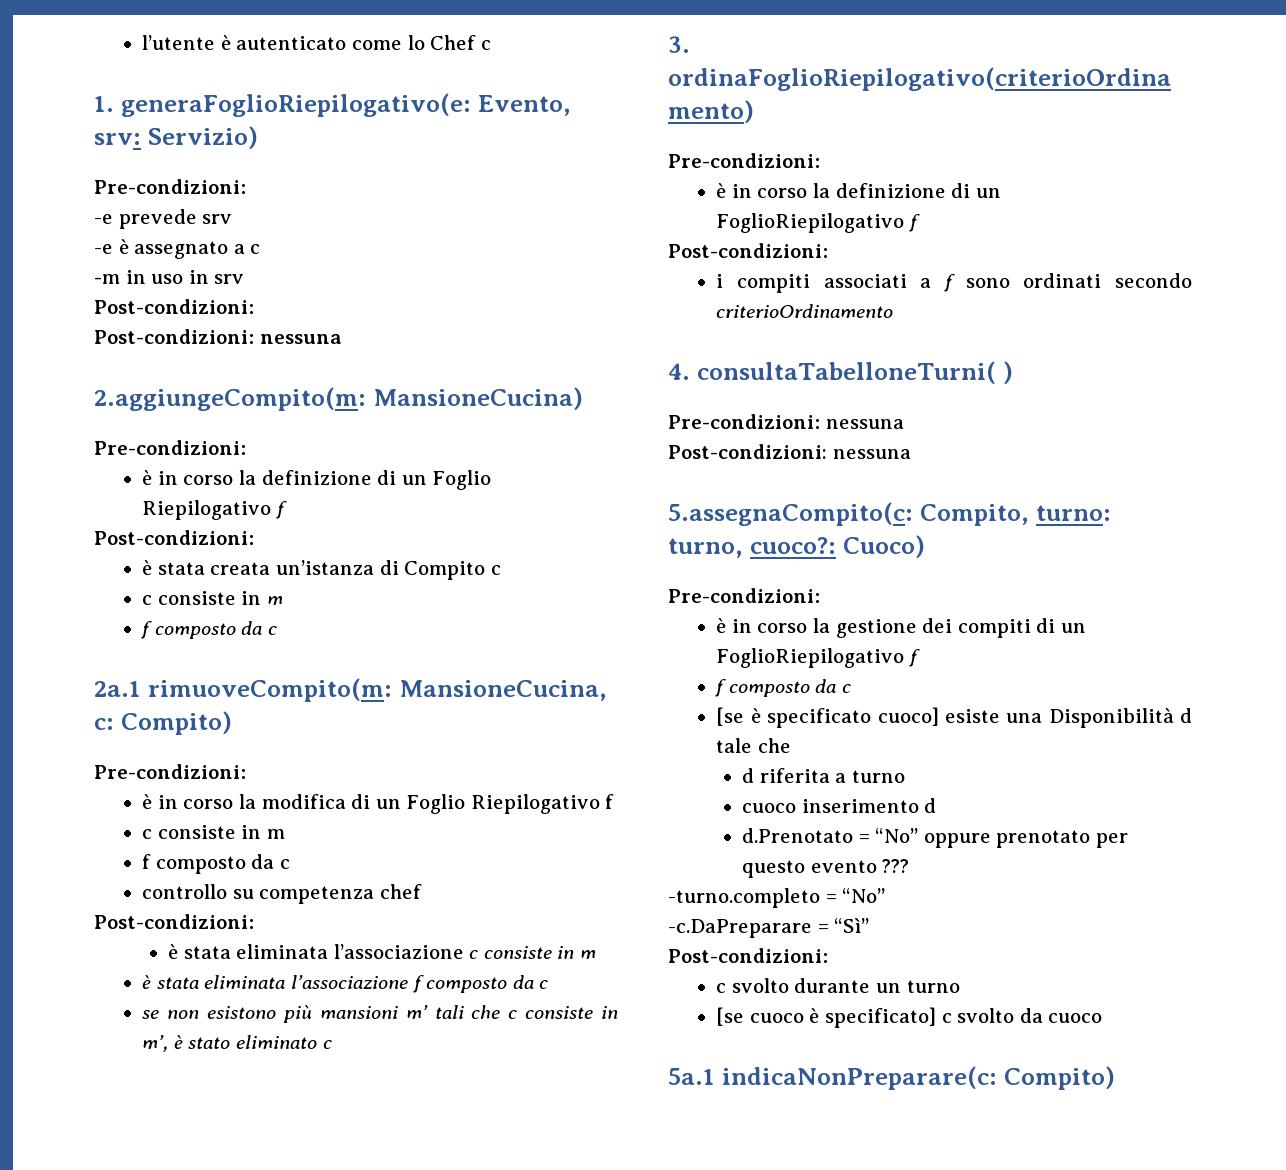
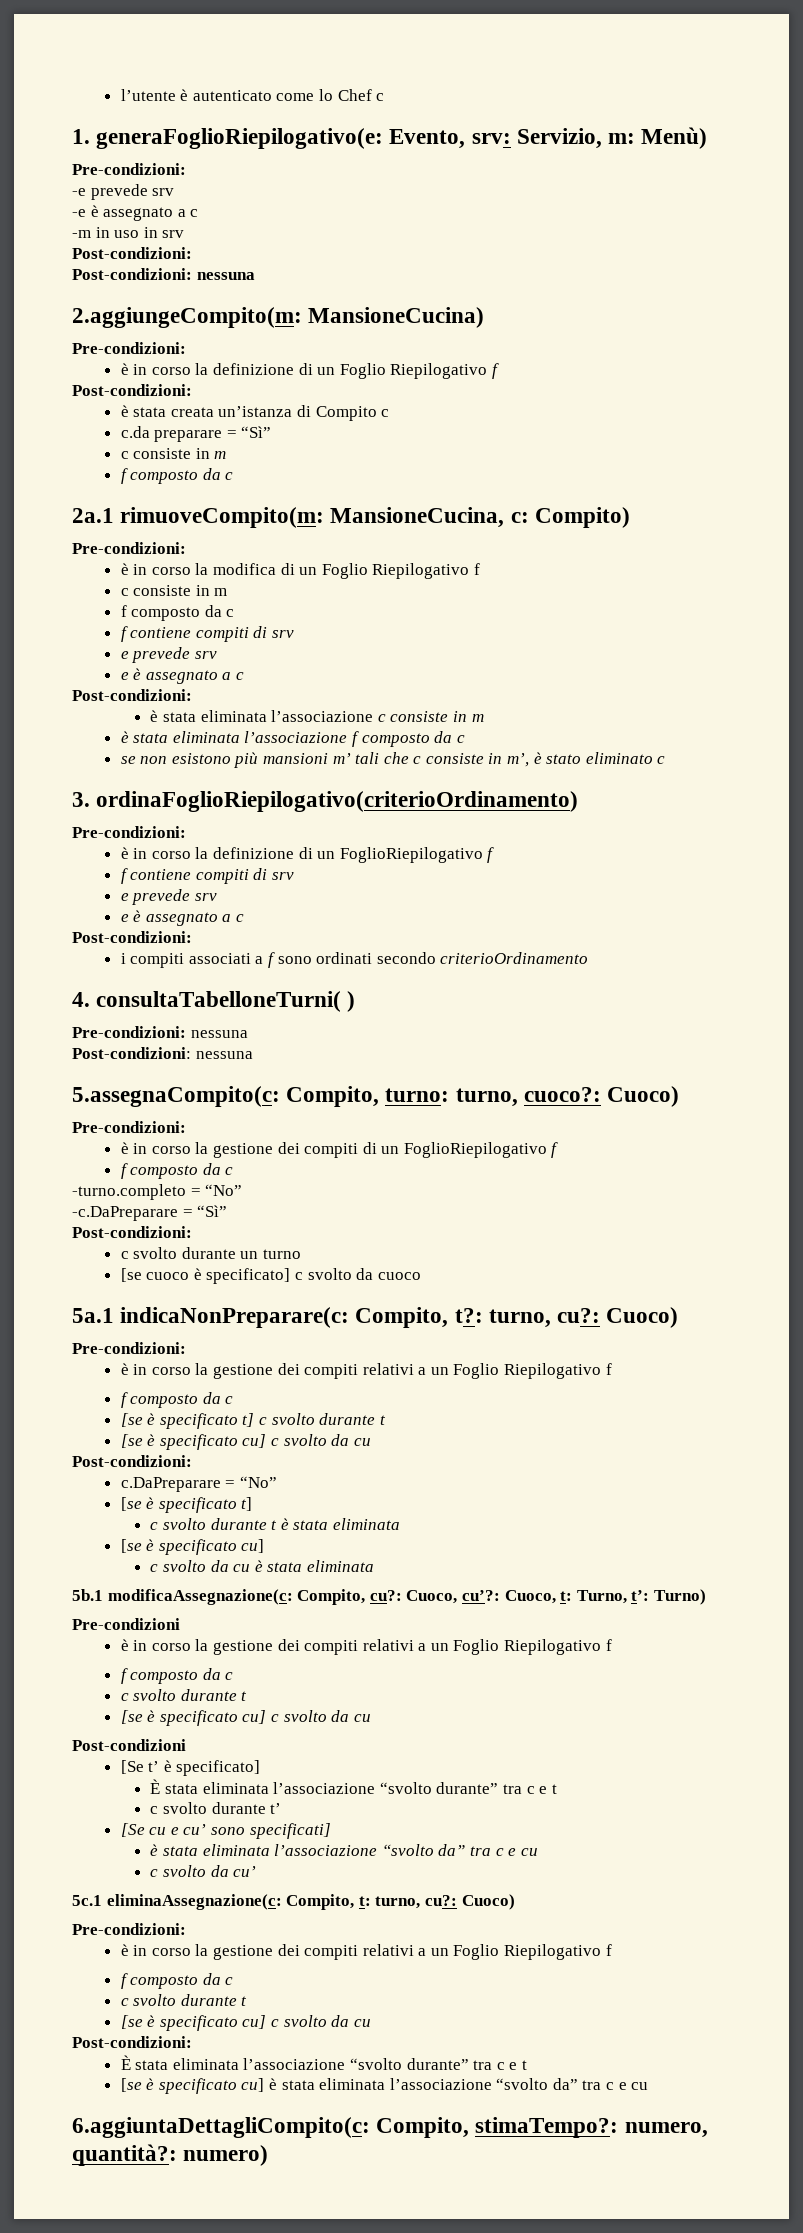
[147,126,258,149] Servizio) -> [516,127,708,149] Servizio, m: Menù)
(501, 570) none -> [120,426,272,442] // c.da preparare = “Sì”
[142,884,422,904] controllo su competenza chef -> [120,626,294,642] [120,647,217,663] [120,668,244,684] f contiene compiti di srv // e prevede srv // e è assegnato a c
(920, 223) none -> [120,868,294,884] [120,889,217,905] [120,910,244,926] // f contiene compiti di srv // e prevede srv // e è assegnato a c
[716,707,1192,728] [716,738,791,753] [742,768,905,783] [742,798,937,813] [742,828,1128,848] [742,859,910,878] // [se è specificato cuoco] esiste una Disponibilità d tale che // d riferita a turno // cuoco inserimento d // d.Prenotato = “No” oppure prenotato per questo evento ??? -> (234, 1171) none
[1003,1066,1115,1090] Compito) -> [355,1307,679,1328] [72,1342,186,1354] [120,1363,612,1379] [120,1392,234,1408] [120,1413,386,1429] [120,1434,371,1450] [72,1455,192,1467] [120,1476,277,1492] [120,1497,253,1513] [150,1518,400,1530] [120,1539,265,1555] [150,1560,374,1572] [72,1589,706,1605] [72,1618,180,1630] [120,1639,612,1655] [120,1668,234,1684] [120,1689,248,1701] [120,1710,371,1726] [72,1739,186,1751] [120,1760,261,1776] [150,1779,557,1794] [150,1802,282,1814] [120,1823,331,1839] [150,1844,538,1856] [150,1865,257,1877] [72,1894,515,1910] [72,1923,186,1935] [120,1944,612,1960] [120,1973,234,1989] [120,1994,248,2006] [120,2015,371,2031] [72,2036,192,2048] [120,2055,527,2070] [120,2078,649,2094] [72,2117,708,2138] [72,2144,269,2166] Compito, t?: turno, cu?: Cuoco) // Pre-condizioni: // è in corso la gestione dei compiti relativi a un Foglio Riepilogativo f // f composto da c // [se è specificato t] c svolto durante t // [se è specificato cu] c svolto da cu // Post-condizioni: // c.DaPreparare = “No” // [se è specificato t] // c svolto durante t è stata eliminata // [se è specificato cu] // c svolto da cu è stata eliminata // 5b.1 modificaAssegnazione(c: Compito, cu?: Cuoco, cu’?: Cuoco, t: Turno, t’: Turno) // Pre-condizioni // è in corso la gestione dei compiti relativi a un Foglio Riepilogativo f // f composto da c // c svolto durante t // [se è specificato cu] c svolto da cu // Post-condizioni // [Se t’ è specificato] // È stata eliminata l’associazione “svolto durante” tra c e t // c svolto durante t’ // [Se cu e cu’ sono specificati] // è stata eliminata l’associazione “svolto da” tra c e cu // c svolto da cu’ // 5c.1 eliminaAssegnazione(c: Compito, t: turno, cu?: Cuoco) // Pre-condizioni: // è in corso la gestione dei compiti relativi a un Foglio Riepilogativo f // f composto da c // c svolto durante t // [se è specificato cu] c svolto da cu // Post-condizioni: // È stata eliminata l’associazione “svolto durante” tra c e t // [se è specificato cu] è stata eliminata l’associazione “svolto da” tra c e cu // 6.aggiuntaDettagliCompito(c: Compito, stimaTempo?: numero, quantità?: numero)

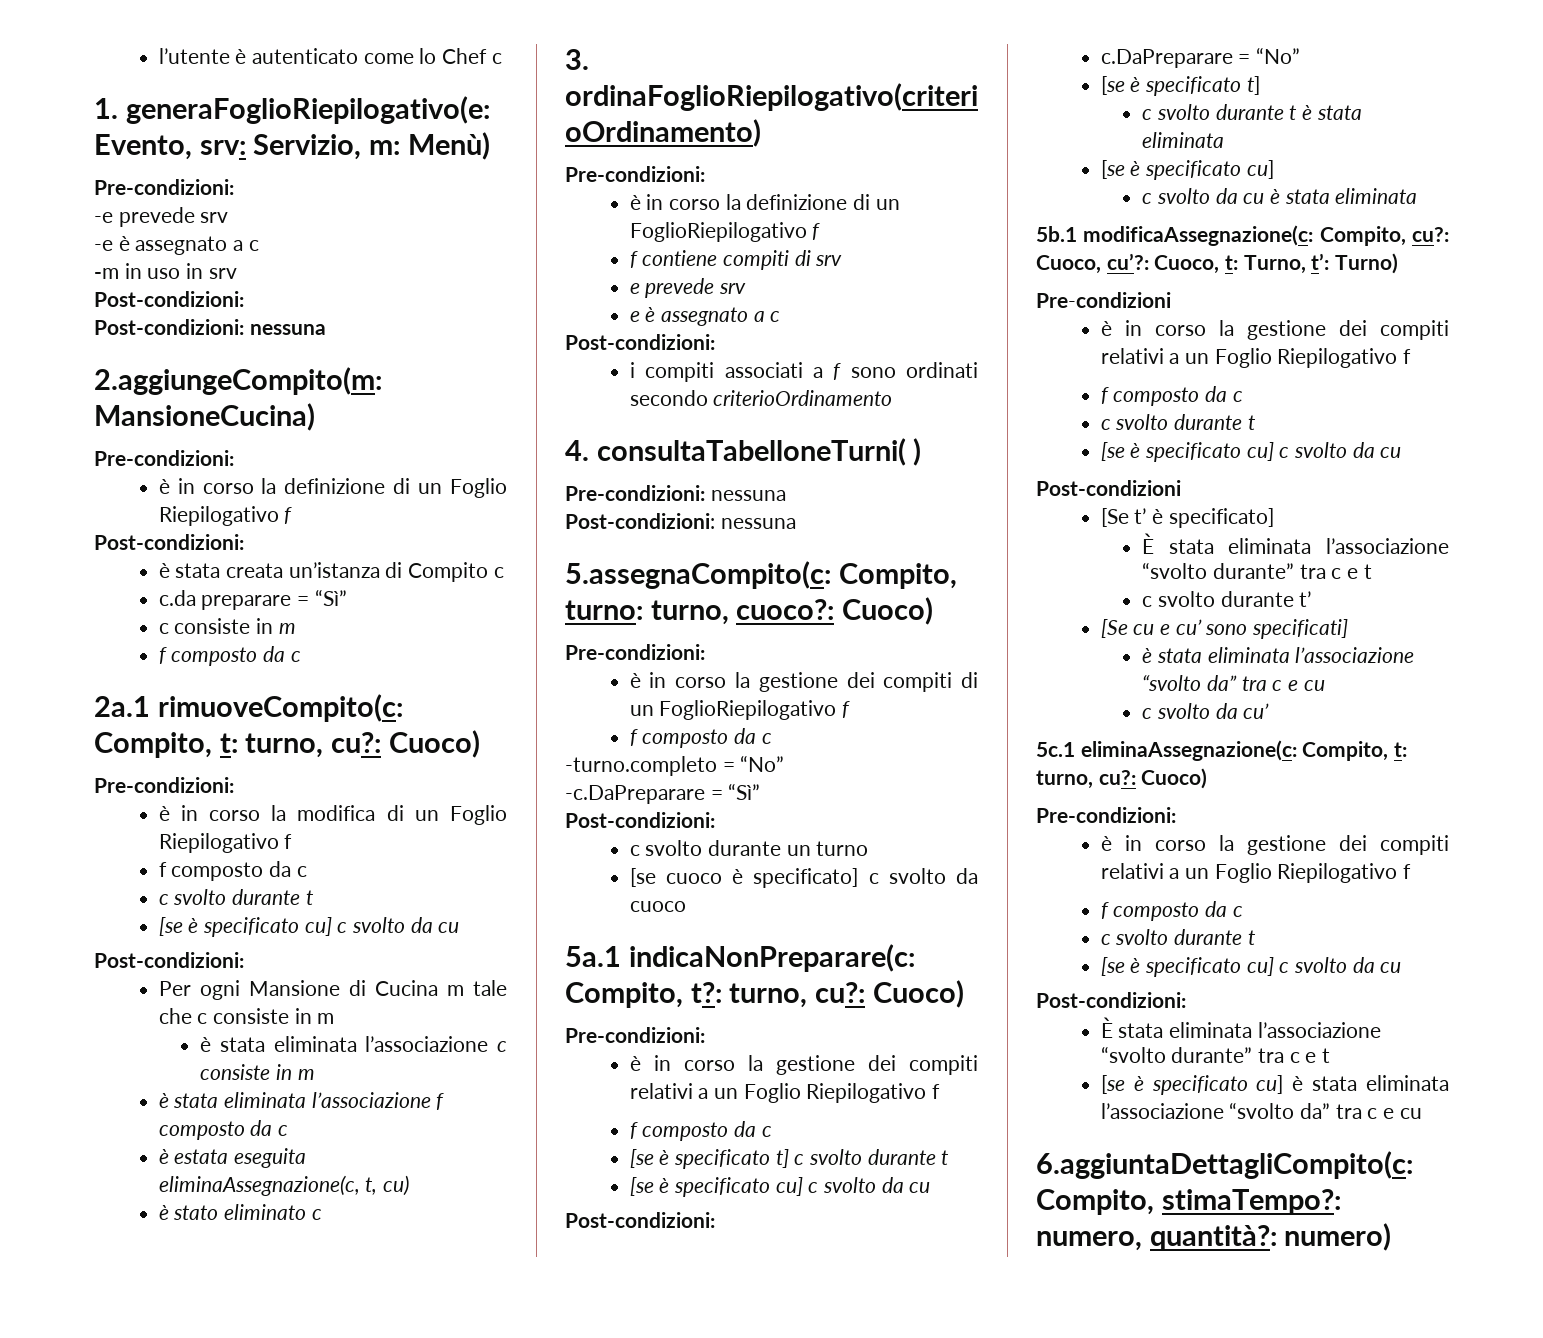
[120,507,630,528] rimuoveCompito(m: MansioneCucina, c: Compito) -> [157,694,403,722] [94,730,480,758] rimuoveCompito(c: Compito, t: turno, cu?: Cuoco)
[120,585,228,596] [120,605,235,621] [120,626,294,642] [120,647,217,663] [120,668,244,684] [72,689,192,701] // c consiste in m // f composto da c // f contiene compiti di srv // e prevede srv // e è assegnato a c // Post-condizioni: -> [158,861,307,881] [158,889,314,905] [158,917,460,937] [94,952,244,968] [158,980,507,1000] [158,1008,335,1024] // f composto da c // c svolto durante t // [se è specificato cu] c svolto da cu // Post-condizioni: // Per ogni Mansione di Cucina m tale che c consiste in m
[120,752,530,768] se non esistono più mansioni m’ tali che c consiste in m’, -> [158,1148,307,1168] [158,1175,410,1196] è estata eseguita eliminaAssegnazione(c, t, cu) //

